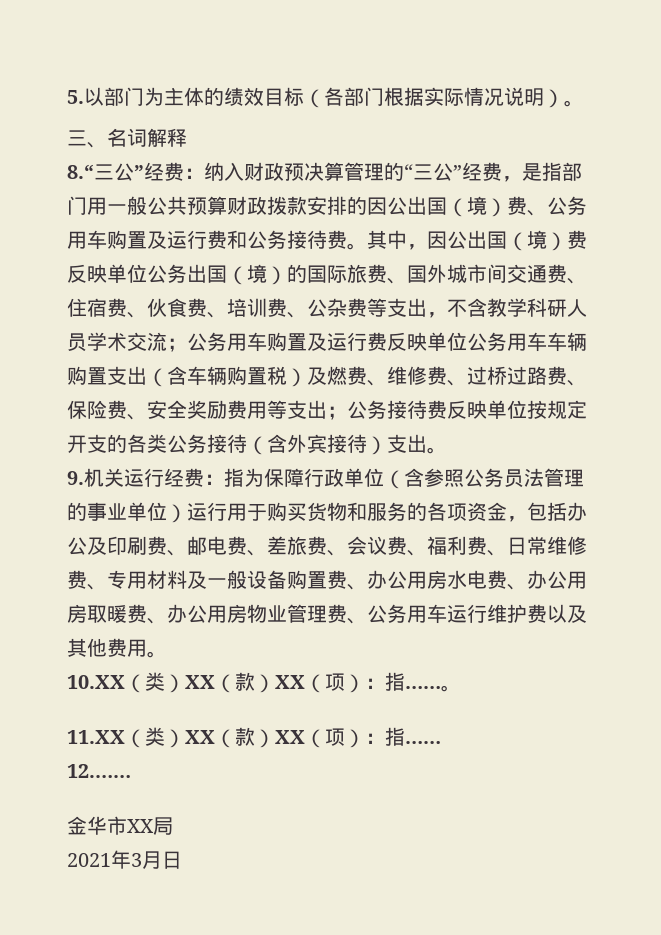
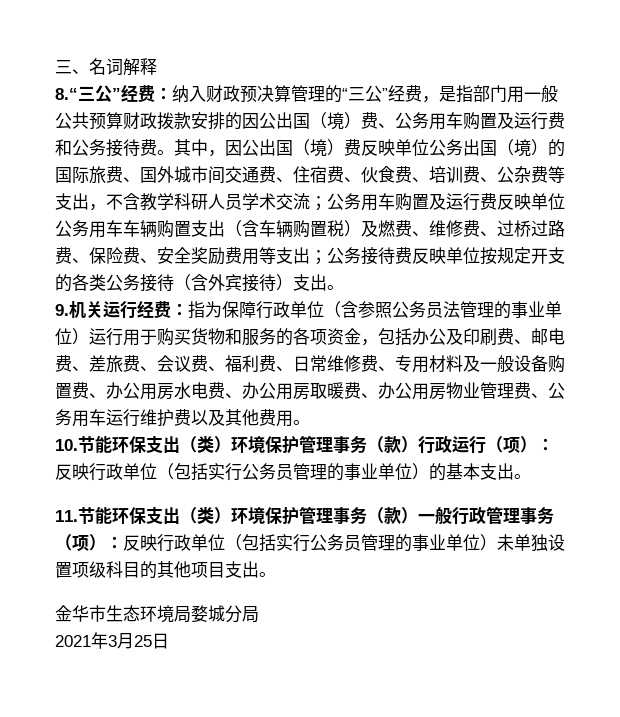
[67,87,584,108] 5.以部门为主体的绩效目标（各部门根据实际情况说明）。 // -> (55, 67) none
[67,672,461,693] [67,727,441,748] [67,764,131,778] [67,816,154,835] 10.XX（类）XX（款）XX（项）：指……。 // 11.XX（类）XX（款）XX（项）：指…… // 12.…… // 金华市XX -> [55,435,554,454] [55,463,531,481] [55,506,554,525] [55,534,565,552] [55,561,276,579] [55,605,242,623] 10.节能环保支出（类）环境保护管理事务（款）行政运行（项）：反映行政单位（包括实行公务员管理的事业单位）的基本支出。 // 11.节能环保支出（类）环境保护管理事务（款）一般行政管理事务（项）：反映行政单位（包括实行公务员管理的事业单位）未单独设置项级科目的其他项目支出。 // 金华市生态环境局婺城分
(162, 860) none -> [134,635,152,647] 25

